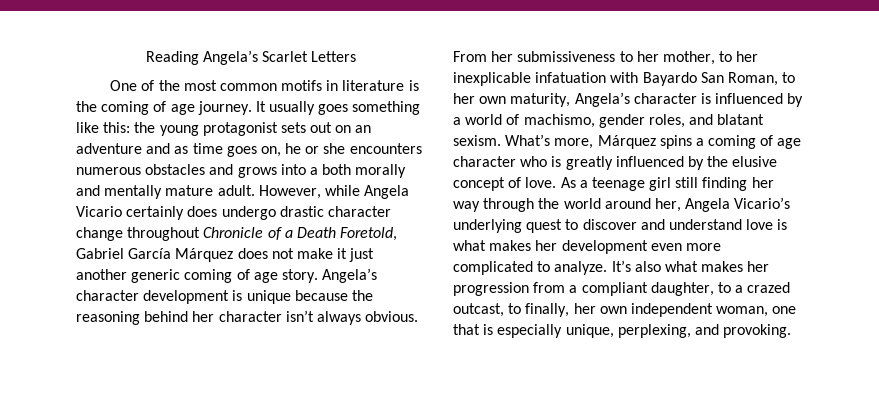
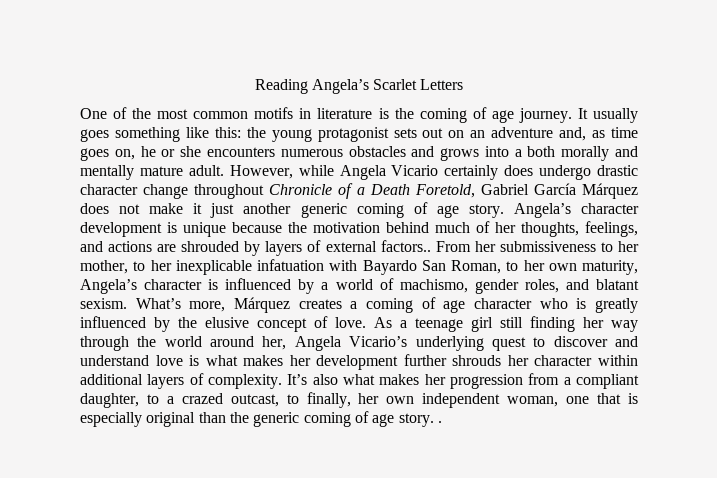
[146,143,171,154] and -> [559,127,587,141] and,
[76,310,419,325] reasoning behind her character isn’t always obvious. -> [313,221,638,237] [80,240,431,256] motivation behind much of her thoughts, feelings, and actions are shrouded by layers of external factors..
[659,135,692,149] spins -> [298,299,342,309] creates
[650,243,721,251] [453,261,608,275] even more complicated to analyze. -> [403,354,639,366] [80,373,282,389] further shrouds her character within additional layers of complexity.
[565,324,792,338] unique, perplexing, and provoking. -> [146,411,442,427] original than the generic coming of age story. .

